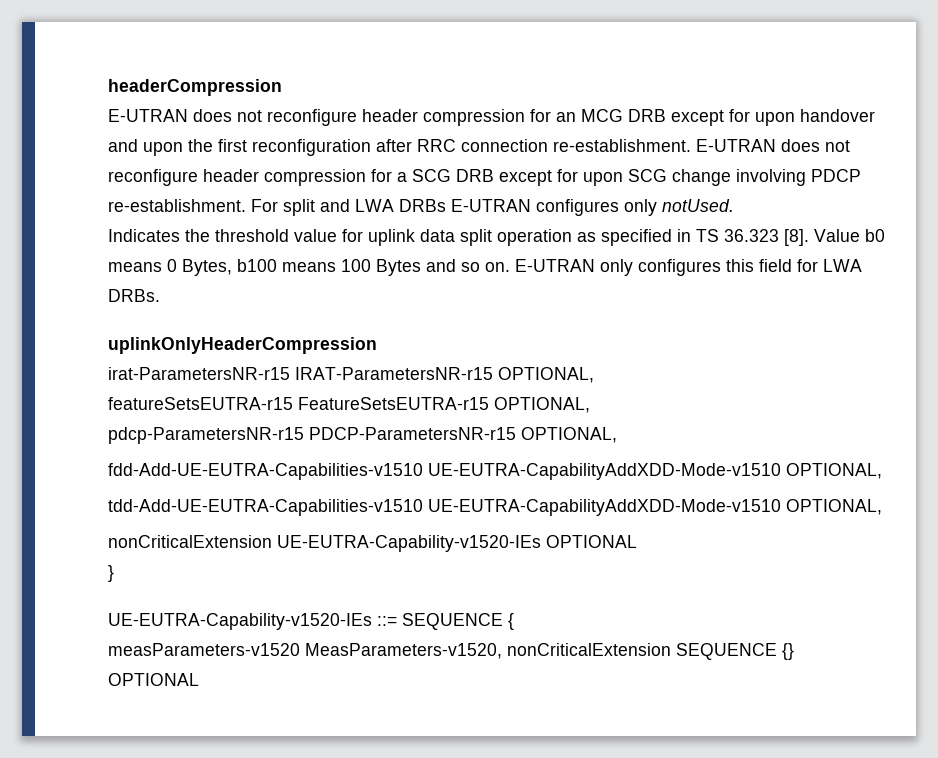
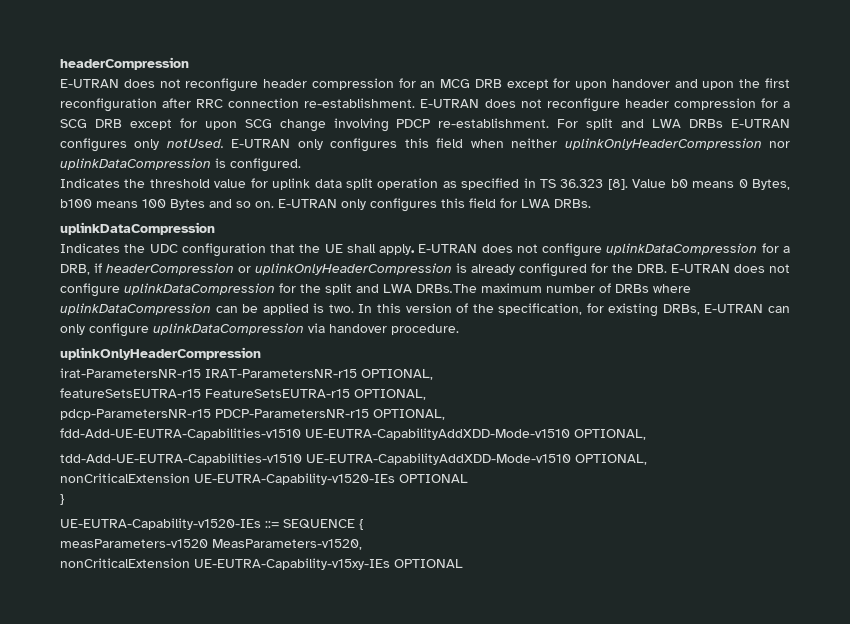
(734, 205) none -> [231,138,790,152] [60,158,301,172] E-UTRAN only configures this field when neither uplinkOnlyHeaderCompression nor uplinkDataCompression is configured.
(160, 295) none -> [60,222,215,235] [60,243,790,257] [60,263,790,277] [60,283,691,297] [60,303,790,317] [60,323,459,337] // uplinkDataCompression // Indicates the UDC configuration that the UE shall apply. E-UTRAN does not configure uplinkDataCompression for a DRB, if headerCompression or uplinkOnlyHeaderCompression is already configured for the DRB. E-UTRAN does not configure uplinkDataCompression for the split and LWA DRBs.The maximum number of DRBs where uplinkDataCompression can be applied is two. In this version of the specification, for existing DRBs, E-UTRAN can only configure uplinkDataCompression via handover procedure.
[507,643,794,660] nonCriticalExtension SEQUENCE {} -> [60,558,390,570] // nonCriticalExtension UE-EUTRA-Capability-v15xy-IEs

